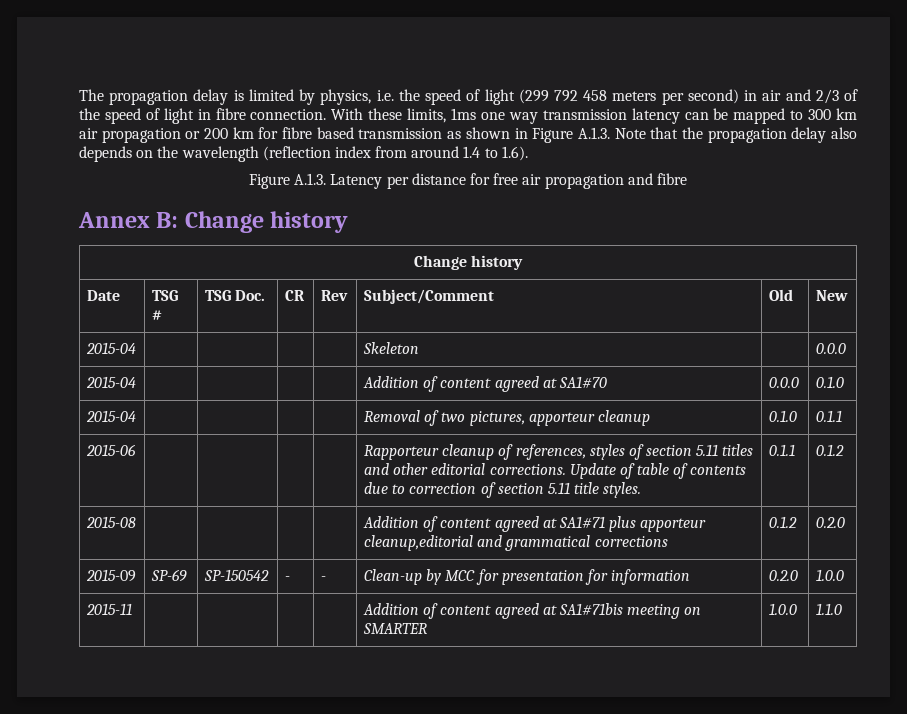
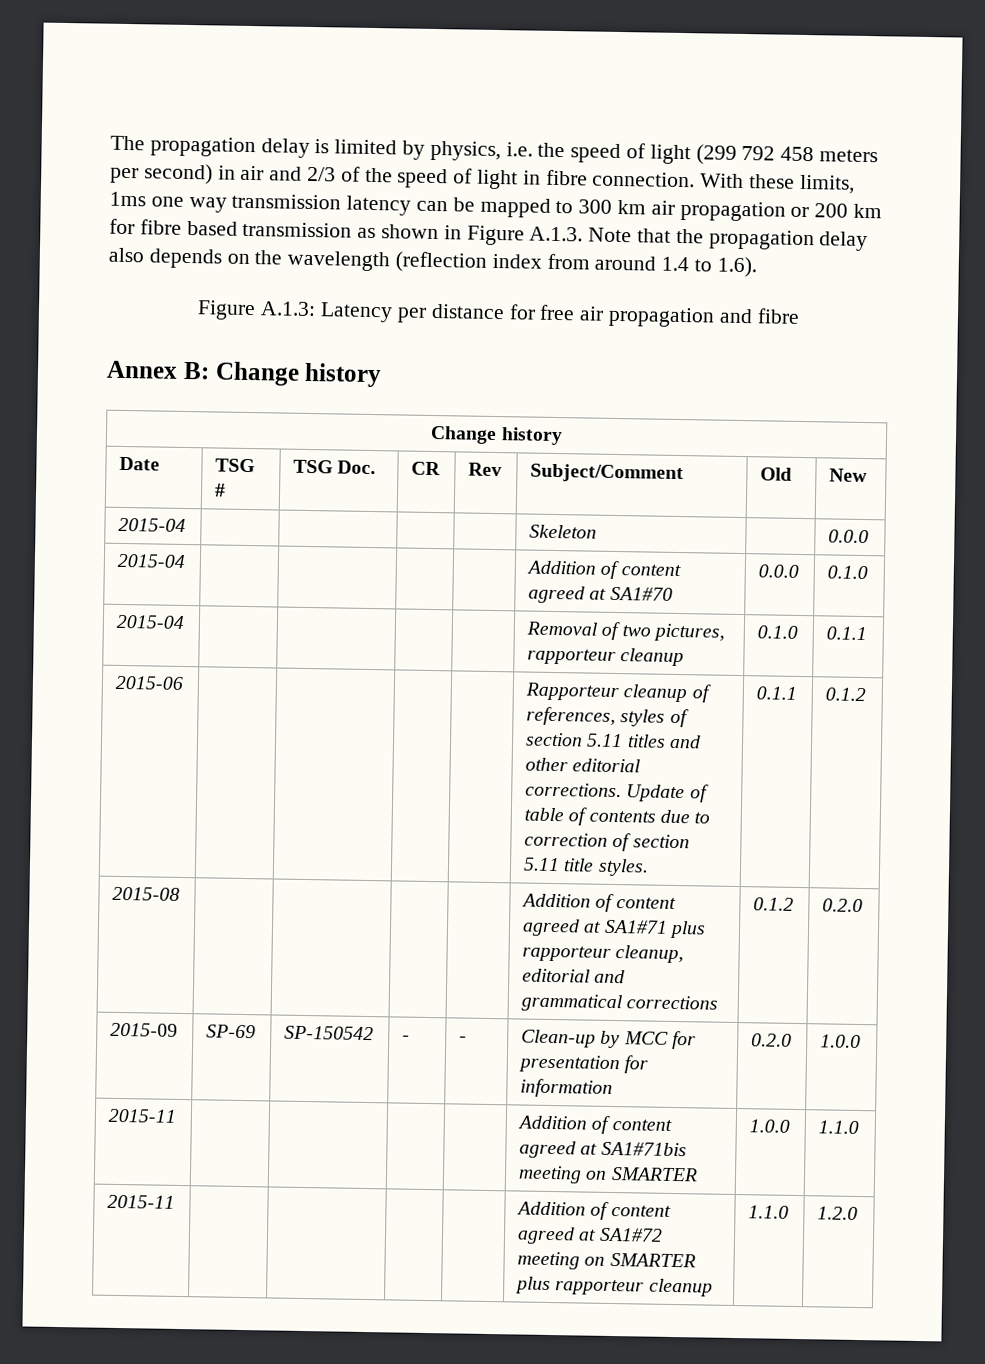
[294,173,327,185] A.1.3. -> [260,301,317,317] A.1.3:
[528,412,595,426] apporteur -> [527,648,617,666] rapporteur
[640,518,707,532] [363,535,473,551] apporteur cleanup,editorial -> [522,945,685,964] [522,968,591,983] rapporteur cleanup, editorial
(842, 609) none -> [107,1194,176,1209] [516,1201,671,1220] [517,1226,663,1245] [517,1251,696,1270] [515,1276,713,1297] [748,1205,790,1219] [817,1206,859,1221] // 2015-11 | | | | | Addition of content agreed at SA1#72 meeting on SMARTER plus rapporteur cleanup | 1.1.0 | 1.2.0

